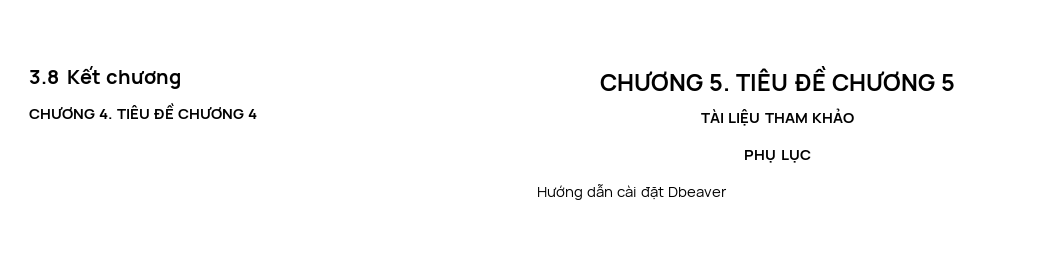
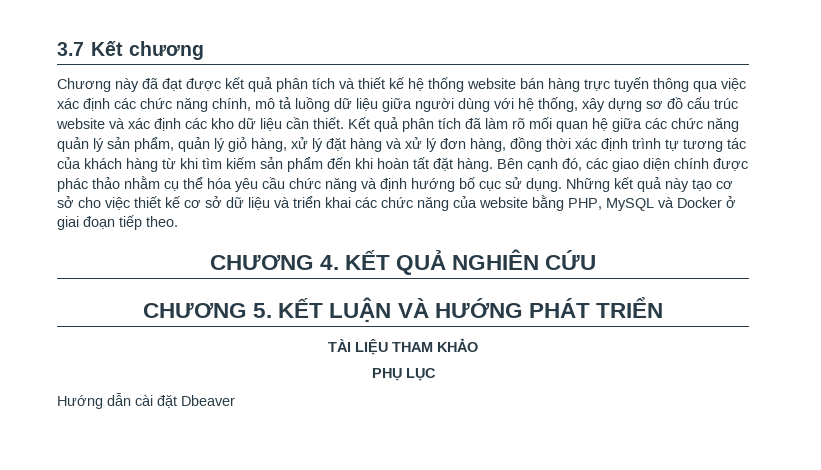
[29,70,59,84] 3.8 -> [57,42,84,56] 3.7
[29,103,258,119] [599,66,956,91] CHƯƠNG 4. TIÊU ĐỀ CHƯƠNG 4 // CHƯƠNG 5. TIÊU ĐỀ CHƯƠNG 5 -> [57,77,746,92] [57,97,738,112] [56,117,739,132] [57,137,746,152] [57,157,748,172] [57,176,733,192] [57,195,736,211] [57,215,178,230] [209,249,597,275] [143,297,663,322] Chương này đã đạt được kết quả phân tích và thiết kế hệ thống website bán hàng trực tuyến thông qua việc xác định các chức năng chính, mô tả luồng dữ liệu giữa người dùng với hệ thống, xây dựng sơ đồ cấu trúc website và xác định các kho dữ liệu cần thiết. Kết quả phân tích đã làm rõ mối quan hệ giữa các chức năng quản lý sản phẩm, quản lý giỏ hàng, xử lý đặt hàng và xử lý đơn hàng, đồng thời xác định trình tự tương tác của khách hàng từ khi tìm kiếm sản phẩm đến khi hoàn tất đặt hàng. Bên cạnh đó, các giao diện chính được phác thảo nhằm cụ thể hóa yêu cầu chức năng và định hướng bố cục sử dụng. Những kết quả này tạo cơ sở cho việc thiết kế cơ sở dữ liệu và triển khai các chức năng của website bằng PHP, MySQL và Docker ở giai đoạn tiếp theo. // CHƯƠNG 4. KẾT QUẢ NGHIÊN CỨU // CHƯƠNG 5. KẾT LUẬN VÀ HƯỚNG PHÁT TRIỂN

